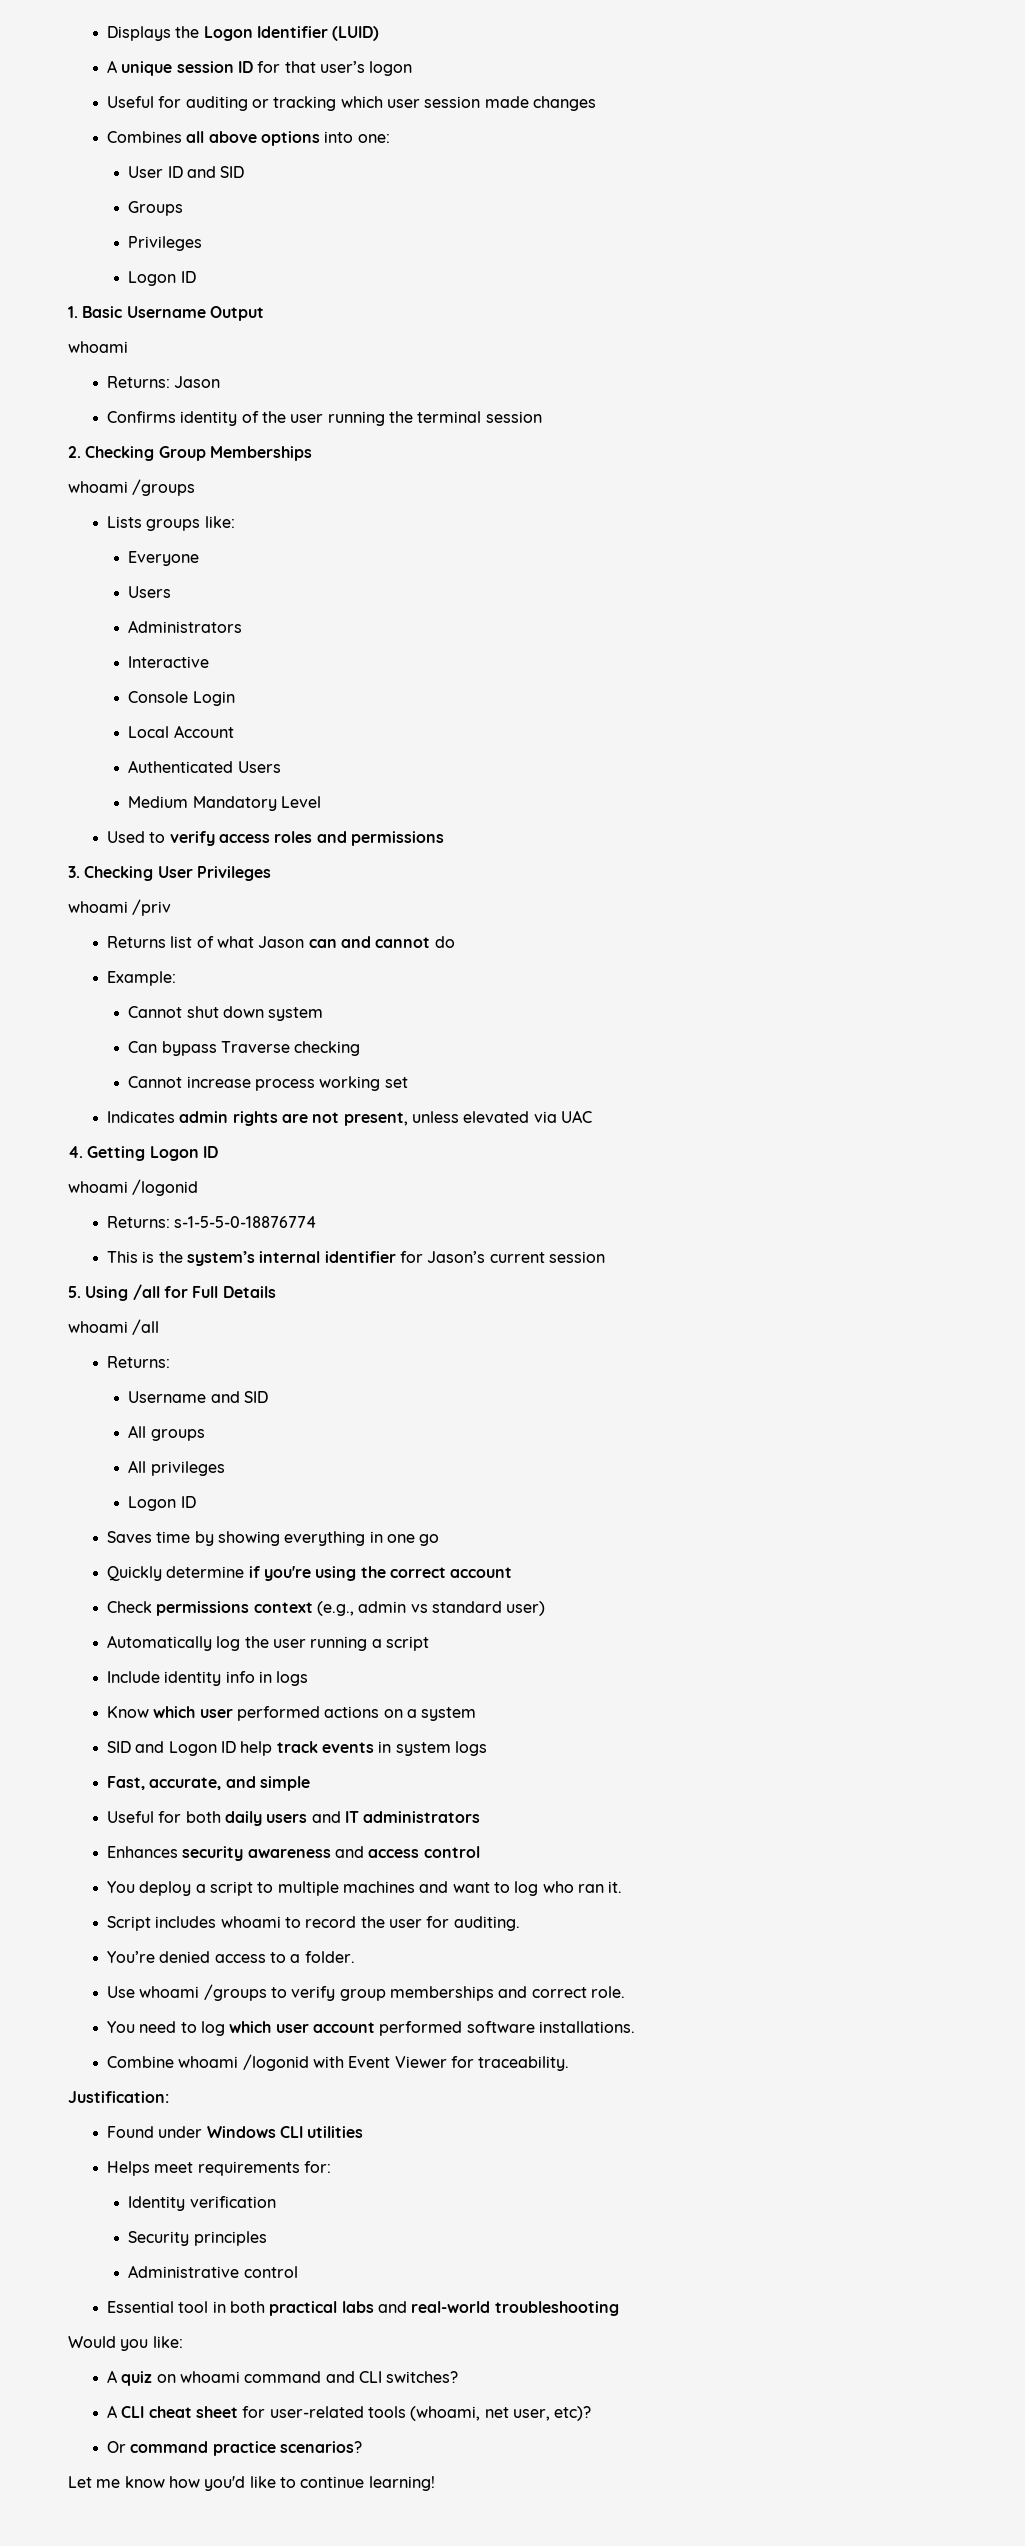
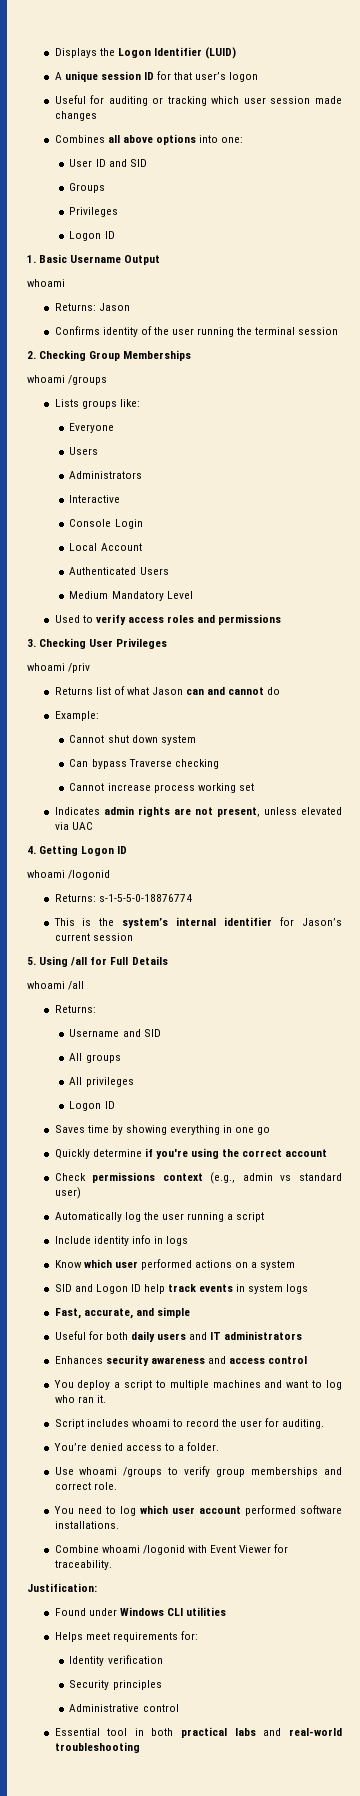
[68,2336,183,2351] [107,2370,459,2386] [107,2405,592,2421] [107,2441,363,2456] [68,2476,435,2491] // Would you like: // A quiz on whoami command and CLI switches? // A CLI cheat sheet for user-related tools (whoami, net user, etc)? // Or command practice scenarios? // Let me know how you'd like to continue learning! -> (140, 1747) none

